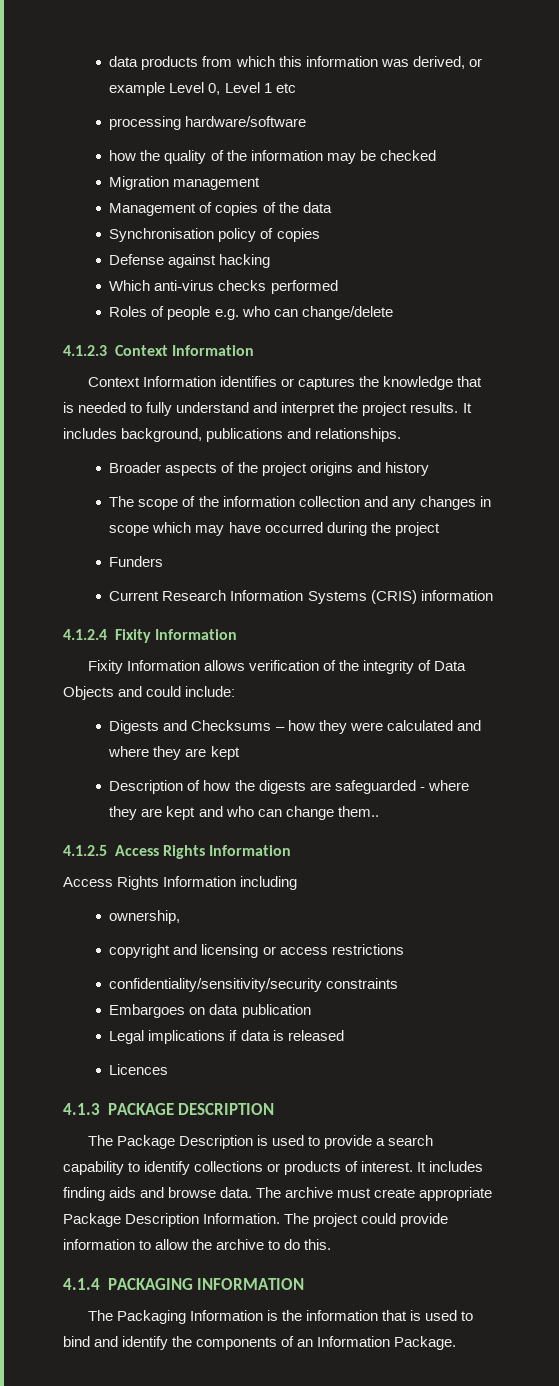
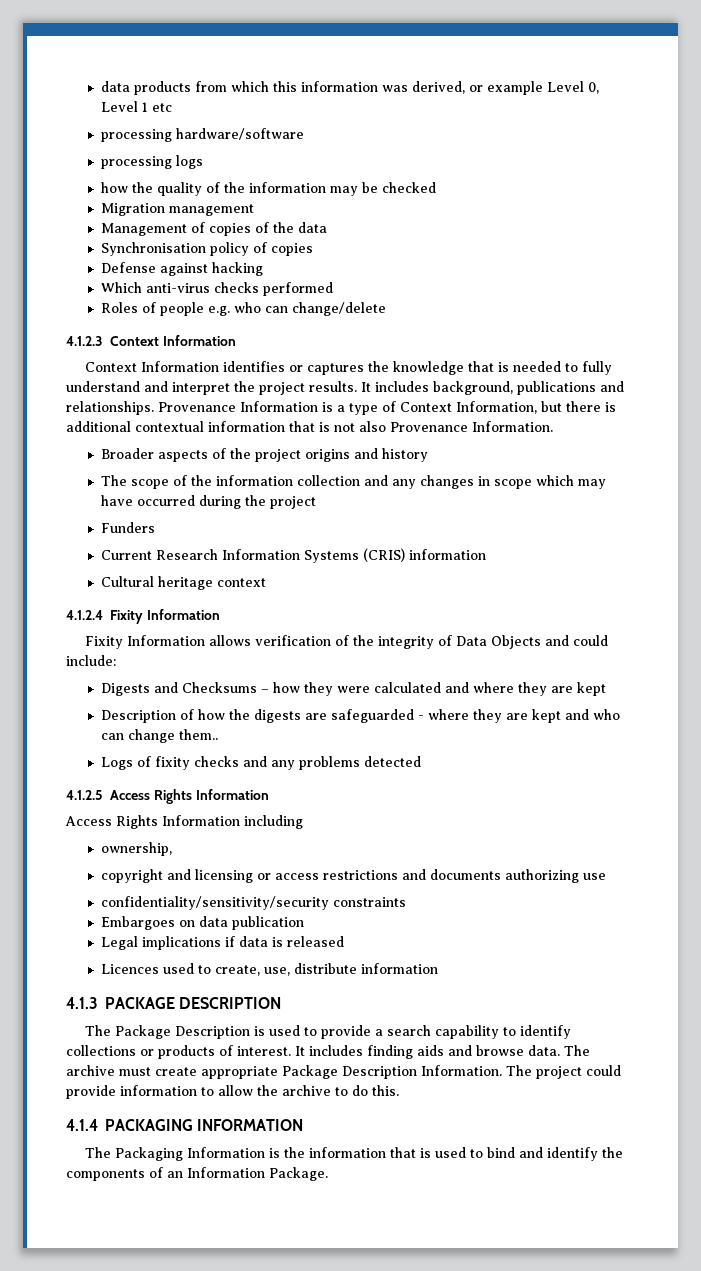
(307, 121) none -> [100,155,203,169] // processing logs
(402, 435) none -> [158,401,616,415] [66,421,553,432] Provenance Information is a type of Context Information, but there is additional contextual information that is not also Provenance Information.
(493, 595) none -> [100,576,266,590] // Cultural heritage context
(379, 811) none -> [100,756,421,770] // Logs of fixity checks and any problems detected
(404, 949) none -> [401,869,606,883] and documents authorizing use
(169, 1069) none -> [162,963,438,976] used to create, use, distribute information

